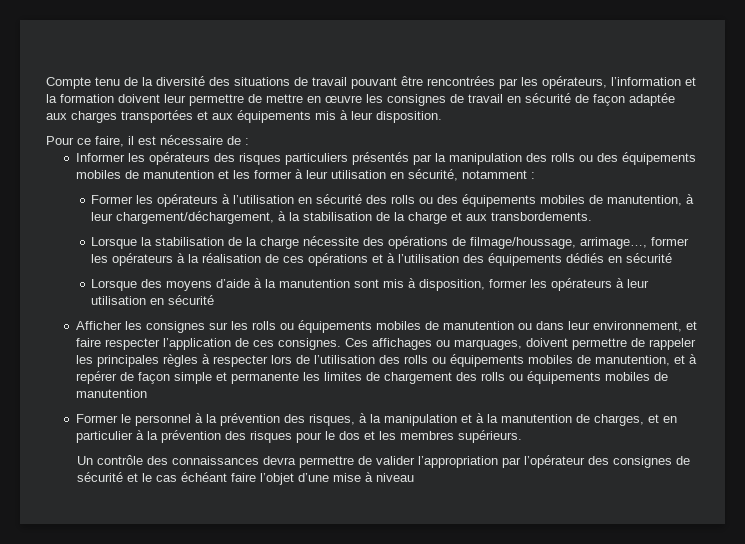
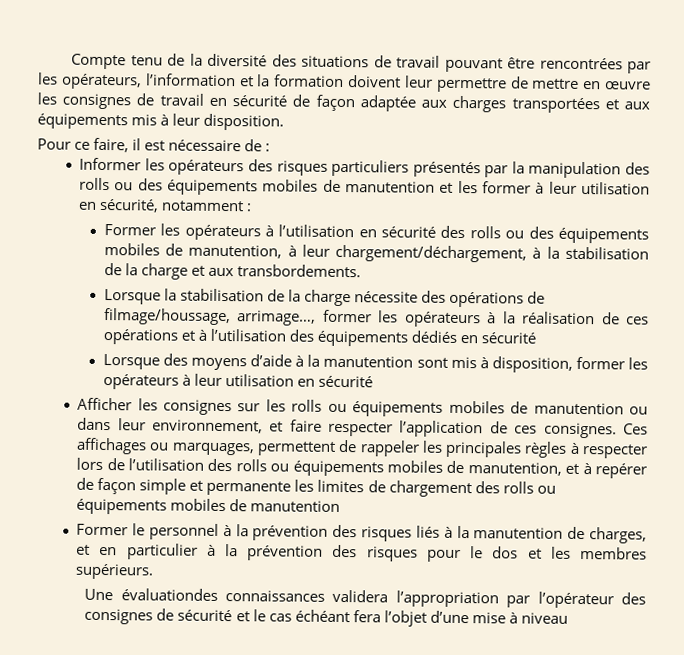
[525,338,627,350] doivent permettre -> [257,441,337,456] permettent
[308,413,472,426] risques, à la manipulation et -> [361,525,440,542] risques liés
[76,455,415,468] Un contrôle des connaissances devra permettre de valider -> [84,588,389,603] Une évaluationdes connaissances validera
[230,473,256,482] faire -> [352,610,381,623] fera

